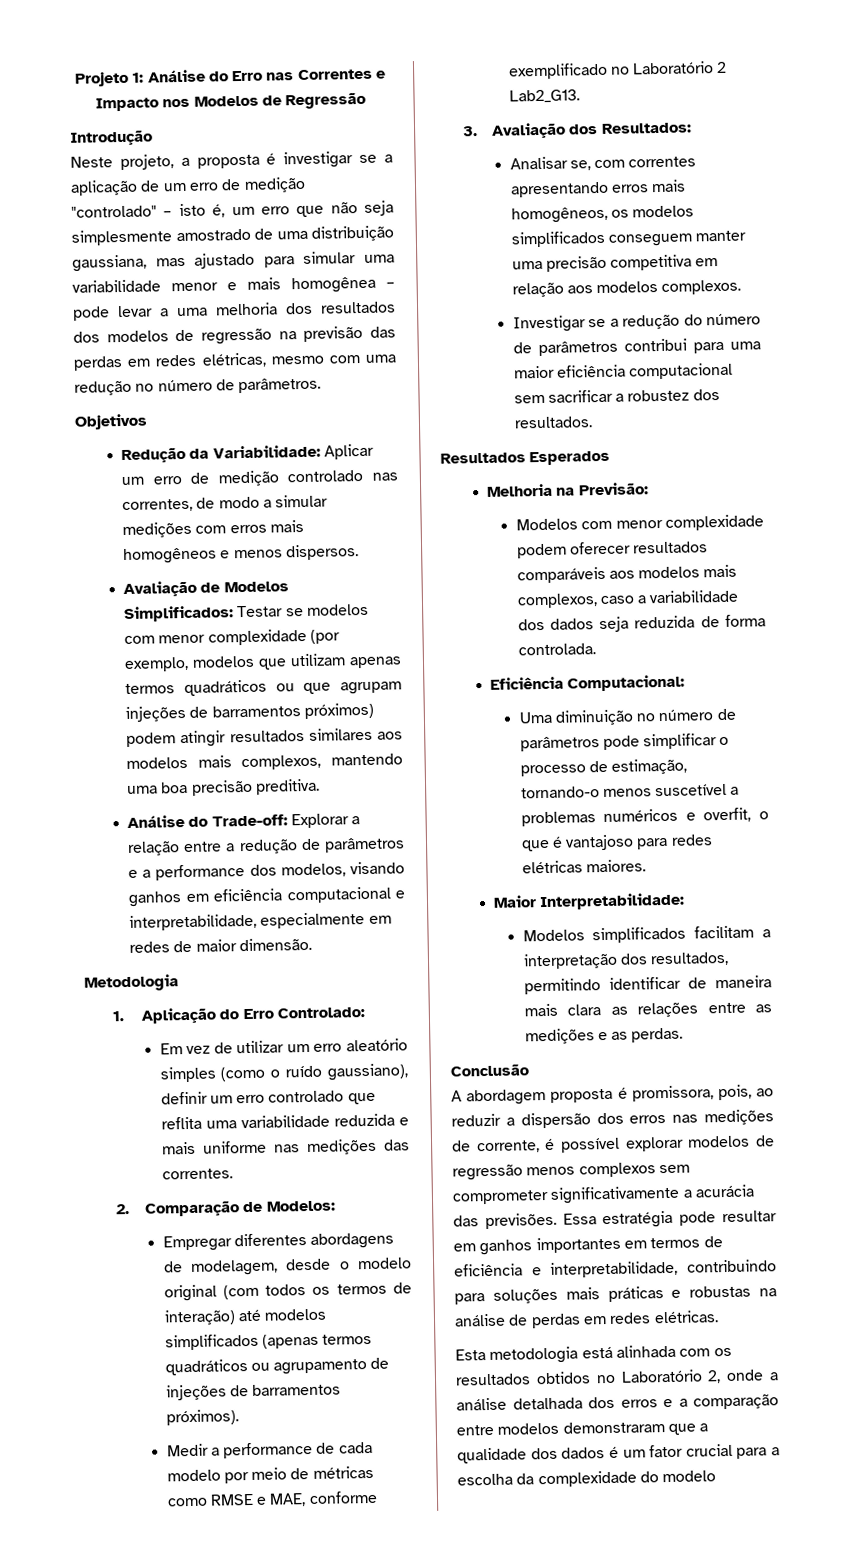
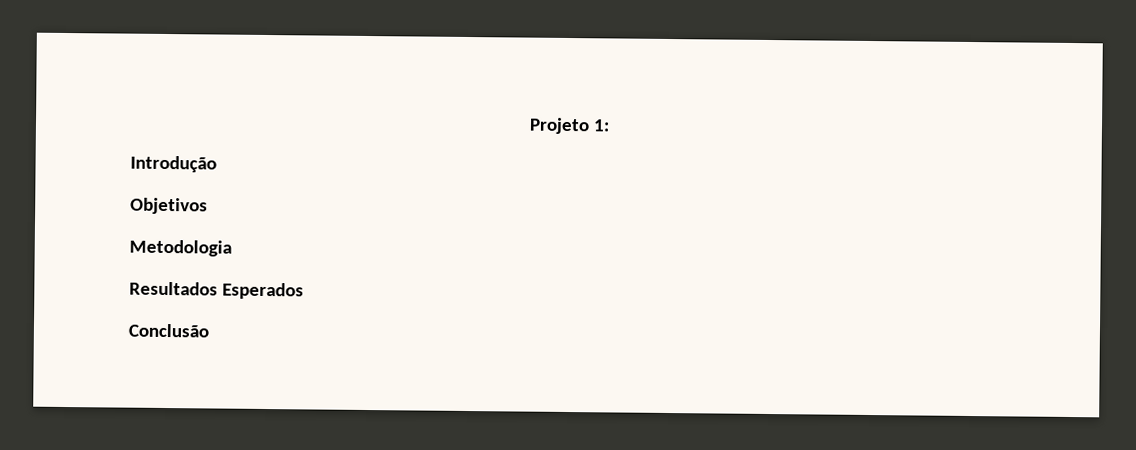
[147,68,387,83] [94,92,367,112] [70,130,153,146] [70,151,393,171] [70,176,306,196] [71,200,394,218] [71,225,394,246] [72,251,395,272] [72,276,395,294] [72,301,396,321] [73,325,397,345] [73,352,396,371] [74,377,322,396] [74,413,148,430] [121,443,375,464] [121,469,398,487] [122,494,329,513] [122,519,305,539] [123,544,360,565] [123,580,289,598] [124,603,370,622] [124,628,341,646] [124,653,402,672] [125,679,402,697] [125,702,375,722] [126,727,403,748] [126,753,403,771] [127,778,321,796] [127,813,361,829] [127,837,405,856] [128,861,405,881] [128,886,405,907] [129,912,392,931] [129,937,313,953] [84,974,179,992] [112,1007,365,1024] [159,1038,408,1055] [159,1063,408,1083] [160,1090,376,1105] [160,1113,409,1130] [160,1138,410,1156] [161,1168,233,1180] [116,1200,336,1217] [162,1232,395,1252] [162,1257,412,1276] [163,1282,413,1302] [163,1308,327,1326] [164,1333,373,1351] [164,1357,390,1376] [165,1383,342,1401] [165,1409,239,1426] [166,1441,373,1459] [166,1465,374,1484] [166,1490,378,1507] [507,61,728,80] [508,89,580,104] [463,122,692,139] [509,156,697,171] [509,179,687,198] [510,205,695,224] [510,230,747,248] [511,254,719,272] [511,279,742,298] [512,313,761,333] [512,338,761,357] [513,362,734,380] [513,388,720,404] [513,416,593,429] [440,450,611,466] [487,482,649,497] [515,514,764,531] [516,541,709,559] [516,564,738,584] [516,589,740,609] [517,614,766,633] [517,643,596,656] [490,674,686,692] [518,708,736,726] [519,733,730,752] [519,758,688,777] [520,783,740,799] [520,807,769,827] [520,834,713,852] [521,859,646,874] [493,892,686,911] [522,925,771,944] [522,951,730,970] [523,975,772,995] [523,1002,772,1018] [524,1027,684,1045] [450,1064,529,1077] [451,1084,775,1106] [451,1109,774,1129] [452,1135,775,1154] [452,1162,690,1181] [452,1184,754,1205] [453,1210,777,1230] [453,1236,723,1256] [454,1259,777,1278] [454,1285,777,1305] [454,1310,719,1329] [455,1344,732,1364] [455,1369,779,1386] [456,1394,779,1411] [456,1421,709,1436] [457,1443,780,1464] [457,1470,717,1488] Análise do Erro nas Correntes e Impacto nos Modelos de Regressão // Introdução // Neste projeto, a proposta é investigar se a aplicação de um erro de medição "controlado" – isto é, um erro que não seja simplesmente amostrado de uma distribuição gaussiana, mas ajustado para simular uma variabilidade menor e mais homogênea – pode levar a uma melhoria dos resultados dos modelos de regressão na previsão das perdas em redes elétricas, mesmo com uma redução no número de parâmetros. // Objetivos // Redução da Variabilidade: Aplicar um erro de medição controlado nas correntes, de modo a simular medições com erros mais homogêneos e menos dispersos. // Avaliação de Modelos Simplificados: Testar se modelos com menor complexidade (por exemplo, modelos que utilizam apenas termos quadráticos ou que agrupam injeções de barramentos próximos) podem atingir resultados similares aos modelos mais complexos, mantendo uma boa precisão preditiva. // Análise do Trade-off: Explorar a relação entre a redução de parâmetros e a performance dos modelos, visando ganhos em eficiência computacional e interpretabilidade, especialmente em redes de maior dimensão. // Metodologia // 1. Aplicação do Erro Controlado: // Em vez de utilizar um erro aleatório simples (como o ruído gaussiano), definir um erro controlado que reflita uma variabilidade reduzida e mais uniforme nas medições das correntes. // 2. Comparação de Modelos: // Empregar diferentes abordagens de modelagem, desde o modelo original (com todos os termos de interação) até modelos simplificados (apenas termos quadráticos ou agrupamento de injeções de barramentos próximos). // Medir a performance de cada modelo por meio de métricas como RMSE e MAE, conforme exemplificado no Laboratório 2 Lab2_G13. // 3. Avaliação dos Resultados: // Analisar se, com correntes apresentando erros mais homogêneos, os modelos simplificados conseguem manter uma precisão competitiva em relação aos modelos complexos. // Investigar se a redução do número de parâmetros contribui para uma maior eficiência computacional sem sacrificar a robustez dos resultados. // Resultados Esperados // Melhoria na Previsão: // Modelos com menor complexidade podem oferecer resultados comparáveis aos modelos mais complexos, caso a variabilidade dos dados seja reduzida de forma controlada. // Eficiência Computacional: // Uma diminuição no número de parâmetros pode simplificar o processo de estimação, tornando-o menos suscetível a problemas numéricos e overfit, o que é vantajoso para redes elétricas maiores. // Maior Interpretabilidade: // Modelos simplificados facilitam a interpretação dos resultados, permitindo identificar de maneira mais clara as relações entre as medições e as perdas. // Conclusão // A abordagem proposta é promissora, pois, ao reduzir a dispersão dos erros nas medições de corrente, é possível explorar modelos de regressão menos complexos sem comprometer significativamente a acurácia das previsões. Essa estratégia pode resultar em ganhos importantes em termos de eficiência e interpretabilidade, contribuindo para soluções mais práticas e robustas na análise de perdas em redes elétricas. // Esta metodologia está alinhada com os resultados obtidos no Laboratório 2, onde a análise detalhada dos erros e a comparação entre modelos demonstraram que a qualidade dos dados é um fator crucial para a escolha da complexidade do modelo -> [130,155,217,173] [130,197,208,215] [129,239,232,257] [129,281,304,300] [128,323,209,338] // Introdução // Objetivos // Metodologia // Resultados Esperados // Conclusão

